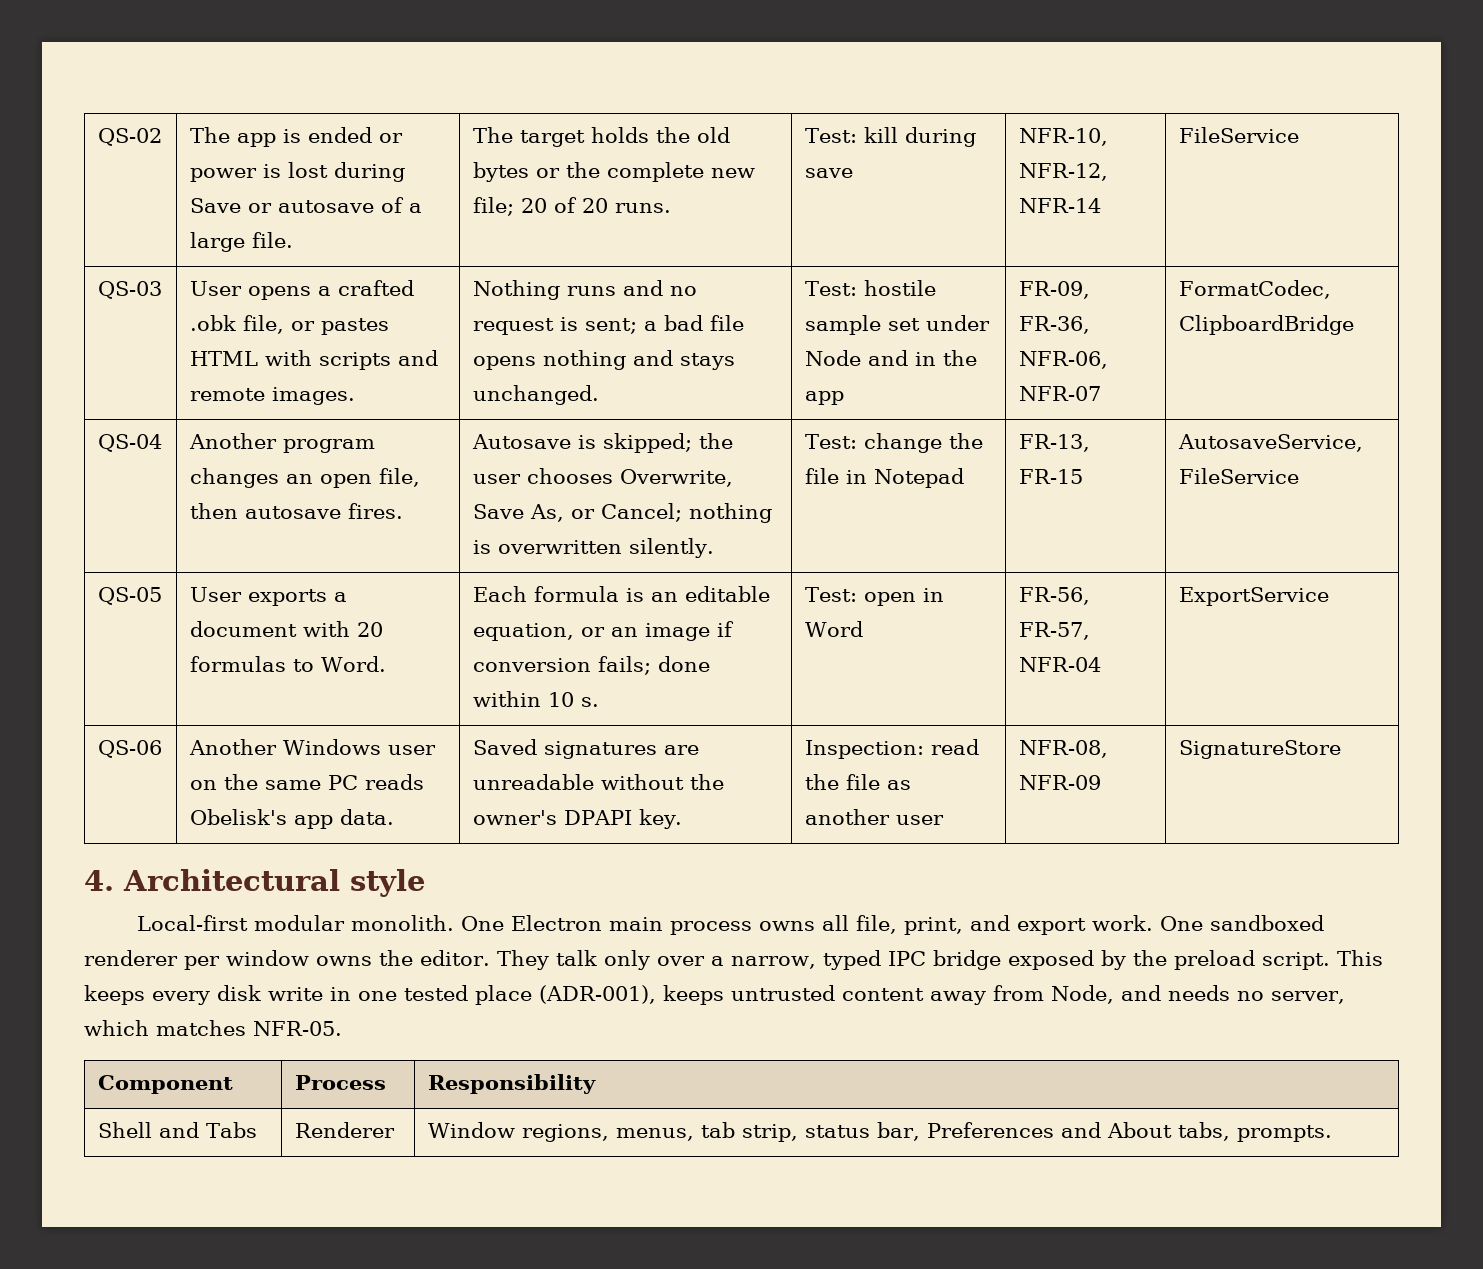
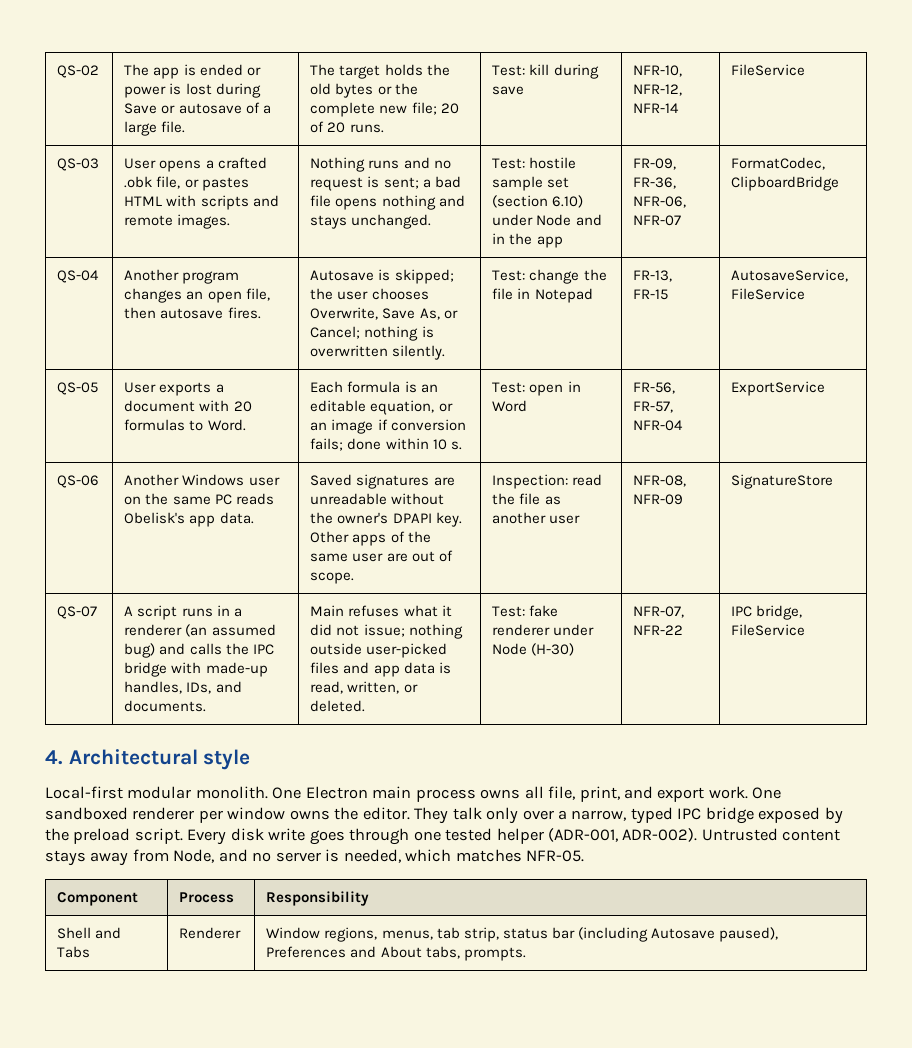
(920, 324) none -> [492,195,584,208] (section 6.10)
(683, 819) none -> [310,531,431,546] [310,550,453,562] [310,572,355,584] Other apps of the same user are out of scope.
(1341, 749) none -> [57,606,98,619] [124,605,242,620] [124,624,276,637] [124,643,274,658] [124,662,268,677] [124,681,242,694] [124,700,207,712] [310,605,452,617] [310,624,463,639] [310,643,448,658] [310,662,451,677] [310,681,418,694] [310,700,366,712] [492,605,559,617] [492,624,595,636] [492,643,575,656] [633,606,685,618] [633,625,684,635] [731,605,803,620] [731,624,806,636] // QS-07 | A script runs in a renderer (an assumed bug) and calls the IPC bridge with made-up handles, IDs, and documents. | Main refuses what it did not issue; nothing outside user-picked files and app data is read, written, or deleted. | Test: fake renderer under Node (H-30) | NFR-07, NFR-22 | IPC bridge, FileService
[1336,950,1383,966] [84,985,1345,1005] This keeps every disk write in one tested place (ADR-001), keeps untrusted content away from Node, and needs no server, -> [187,828,841,845] [45,849,401,866] Every disk write goes through one tested helper (ADR-001, ADR-002). Untrusted content stays away from Node, and no server is needed,
[876,1122,920,1141] bar, -> [551,927,778,942] bar (including Autosave paused),

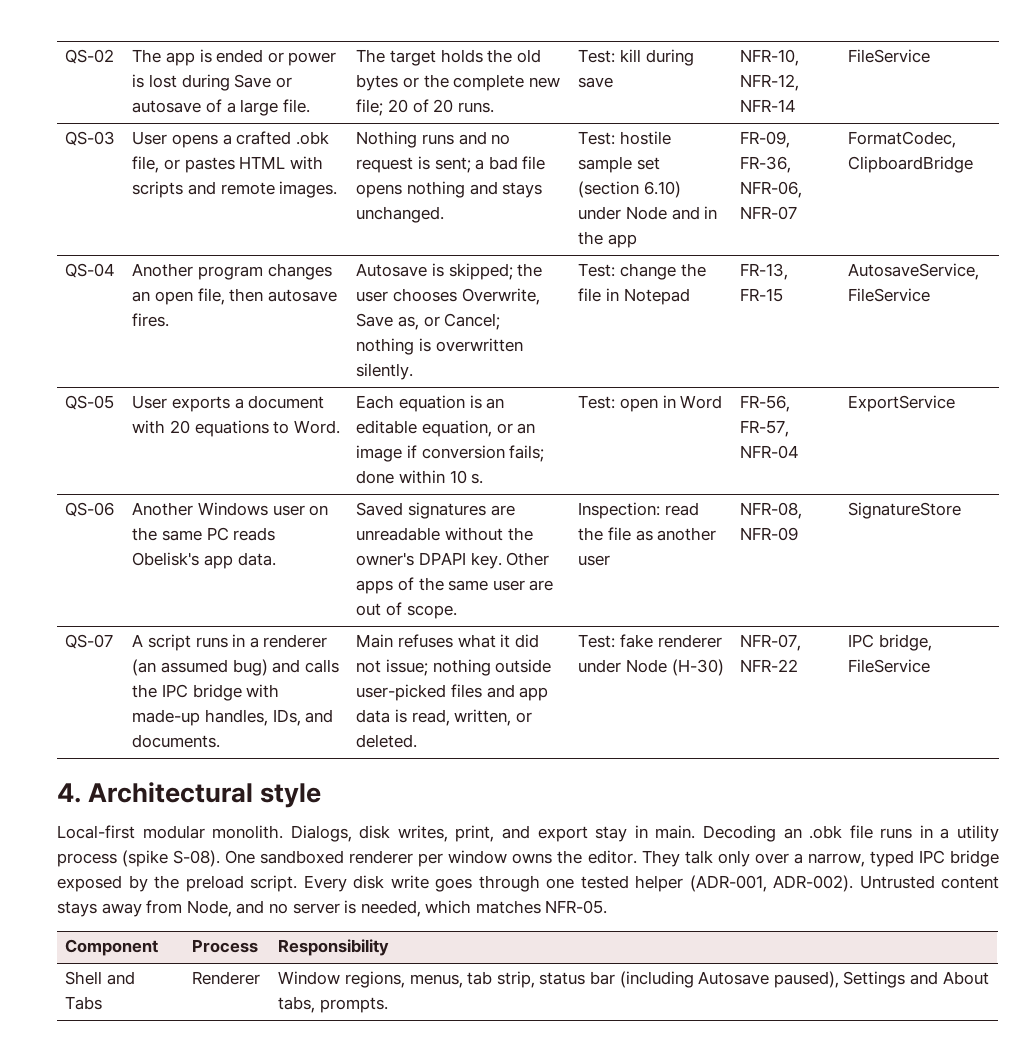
[419,308,440,320] As, -> [398,316,420,330] as,
[124,419,186,431] formulas -> [194,420,269,437] equations
[347,381,401,393] formula -> [399,395,466,412] equation
[272,786,748,802] One Electron main process owns all file, print, and export work. -> [290,825,999,842] [57,850,221,867] Dialogs, disk writes, print, and export stay in main. Decoding an .obk file runs in a utility process (spike S-08).
[266,946,347,958] Preferences -> [843,971,906,988] Settings

